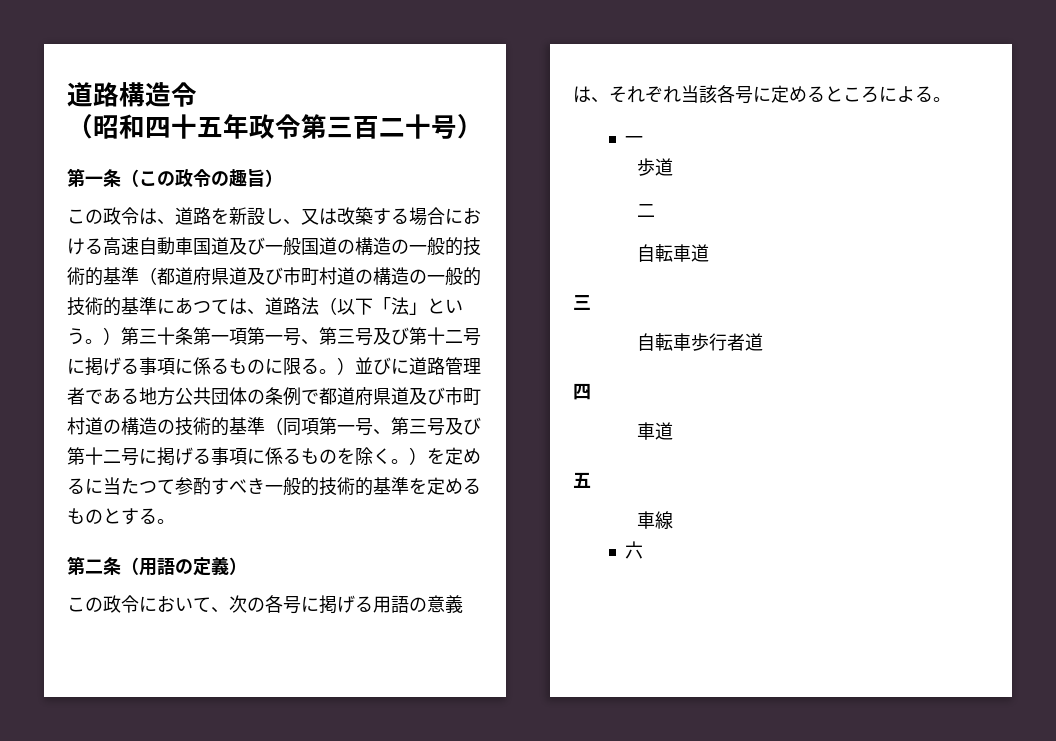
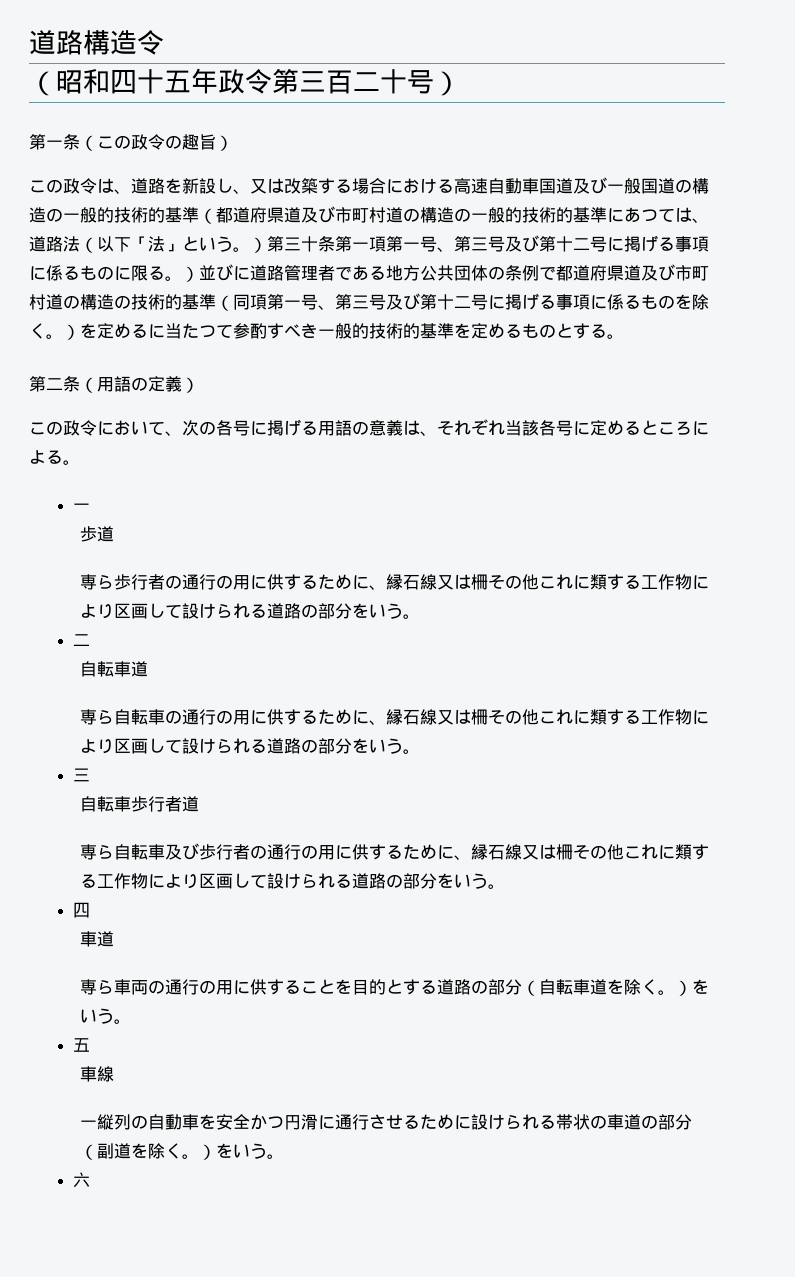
[637,204,656,217] [637,244,710,262] [573,295,591,310] [637,333,764,351] [573,383,591,400] [637,422,674,440] [573,472,591,488] [637,511,674,529] 二 // 自転車道 // 三 // 自転車歩行者道 // 四 // 車道 // 五 // 車線 -> [80,574,710,590] [80,603,421,619] [73,634,91,646] [80,661,149,677] [80,709,710,725] [80,738,421,754] [73,768,91,782] [80,796,200,812] [80,843,710,860] [80,873,506,889] [73,902,91,918] [80,931,115,947] [80,979,710,996] [80,1008,132,1024] [73,1038,91,1052] [80,1066,115,1082] [80,1114,693,1130] [80,1143,285,1160] 専ら歩行者の通行の用に供するために、縁石線又は柵その他これに類する工作物により区画して設けられる道路の部分をいう。 // 二 // 自転車道 // 専ら自転車の通行の用に供するために、縁石線又は柵その他これに類する工作物により区画して設けられる道路の部分をいう。 // 三 // 自転車歩行者道 // 専ら自転車及び歩行者の通行の用に供するために、縁石線又は柵その他これに類する工作物により区画して設けられる道路の部分をいう。 // 四 // 車道 // 専ら車両の通行の用に供することを目的とする道路の部分（自転車道を除く。）をいう。 // 五 // 車線 // 一縦列の自動車を安全かつ円滑に通行させるために設けられる帯状の車道の部分（副道を除く。）をいう。

